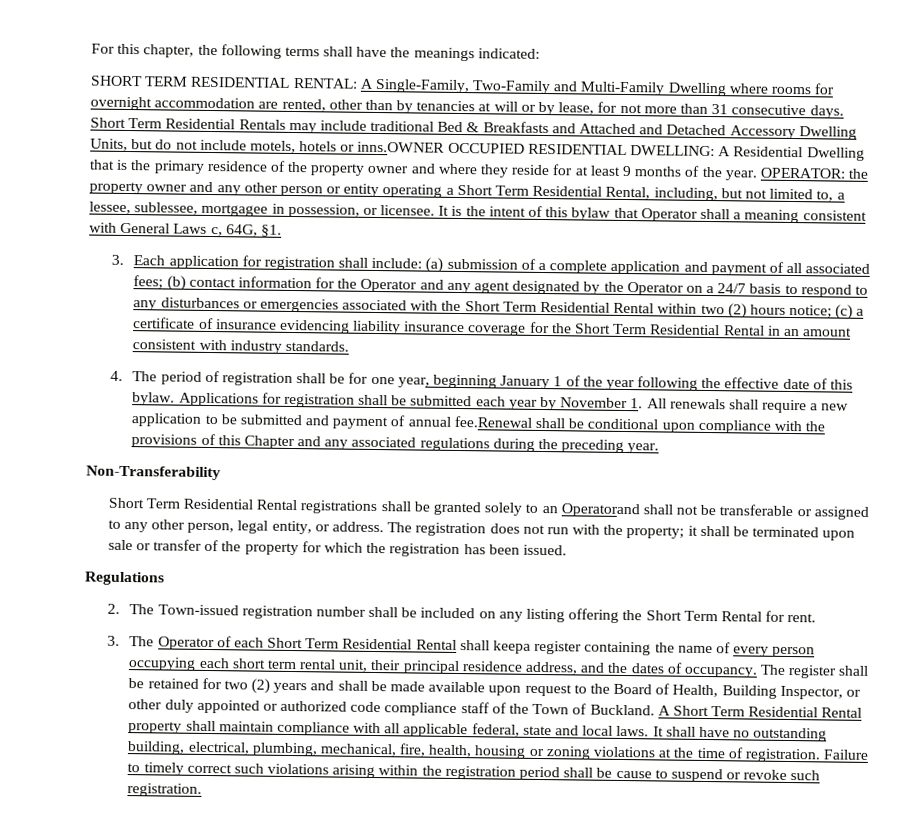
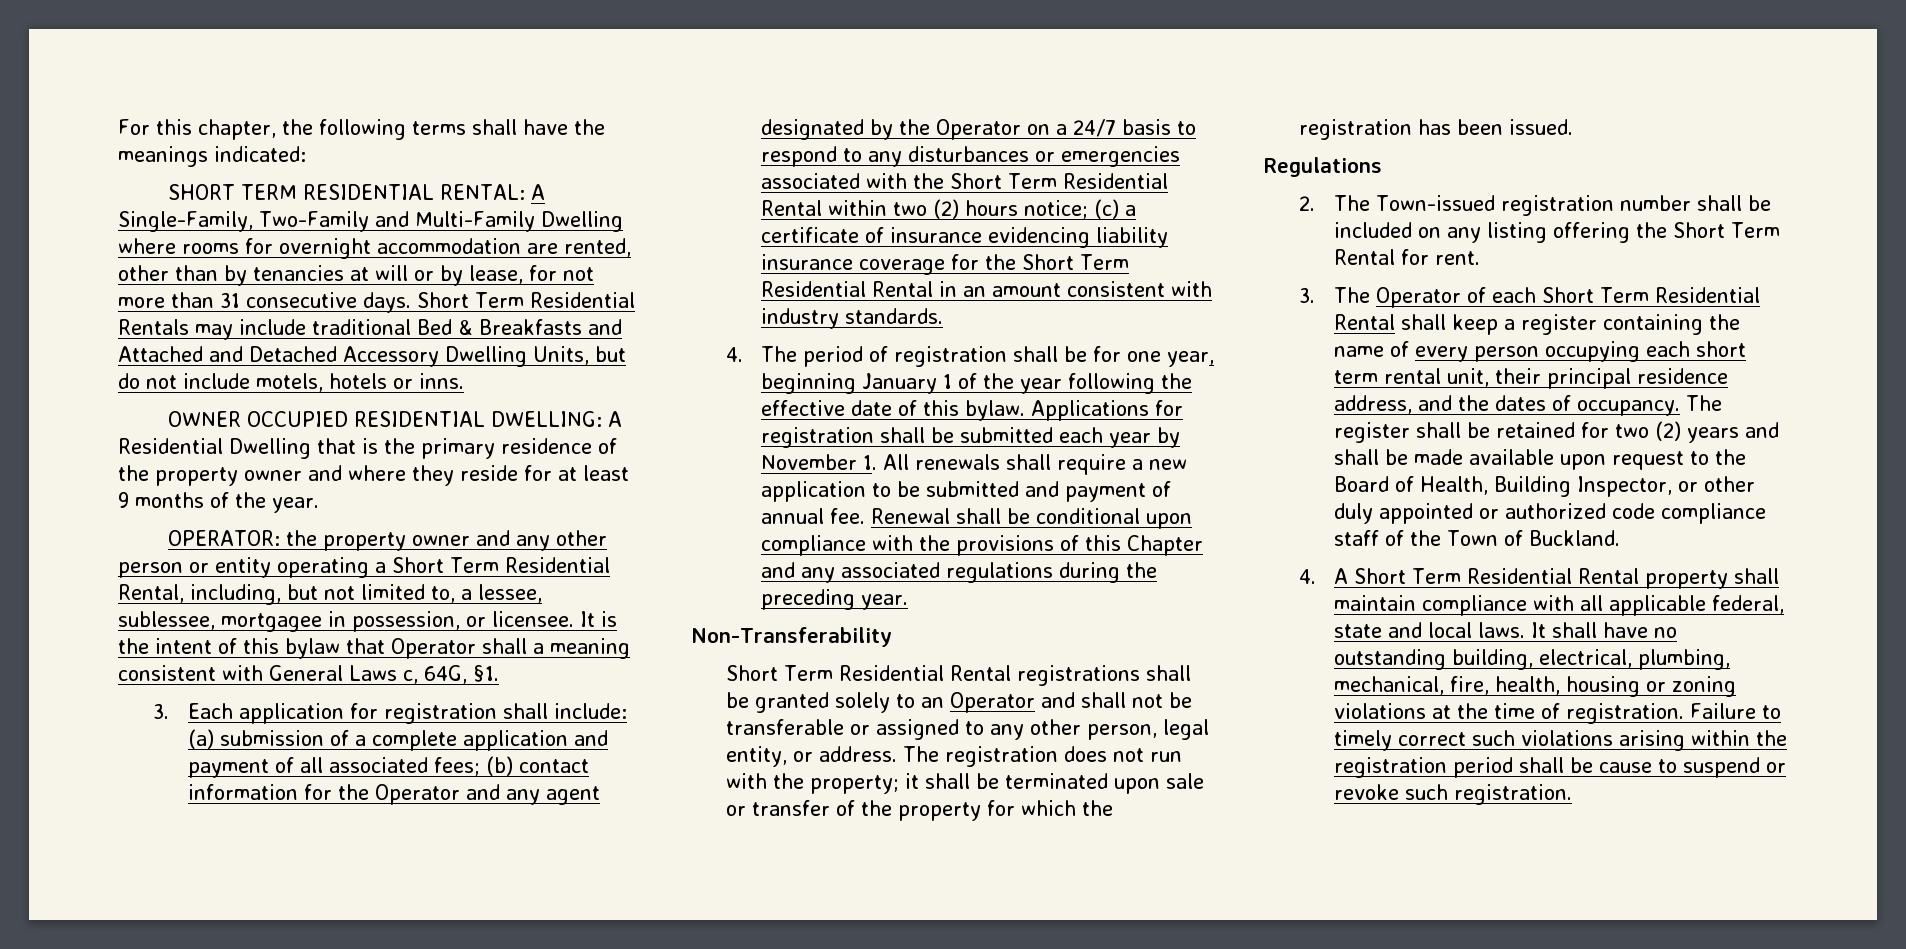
[357,141,446,153] inns.OWNER -> [419,373,464,389] [167,411,241,427] inns. // OWNER
(757, 175) none -> (319, 505) //
[453,415,532,428] fee.Renewal -> [830,508,951,524] fee. Renewal
[560,503,640,518] Operatorand -> [950,692,1076,713] Operator and
[492,640,531,654] keepa -> [1452,314,1516,335] keep a
(655, 710) none -> [1299,569,1317,584] // 4.

